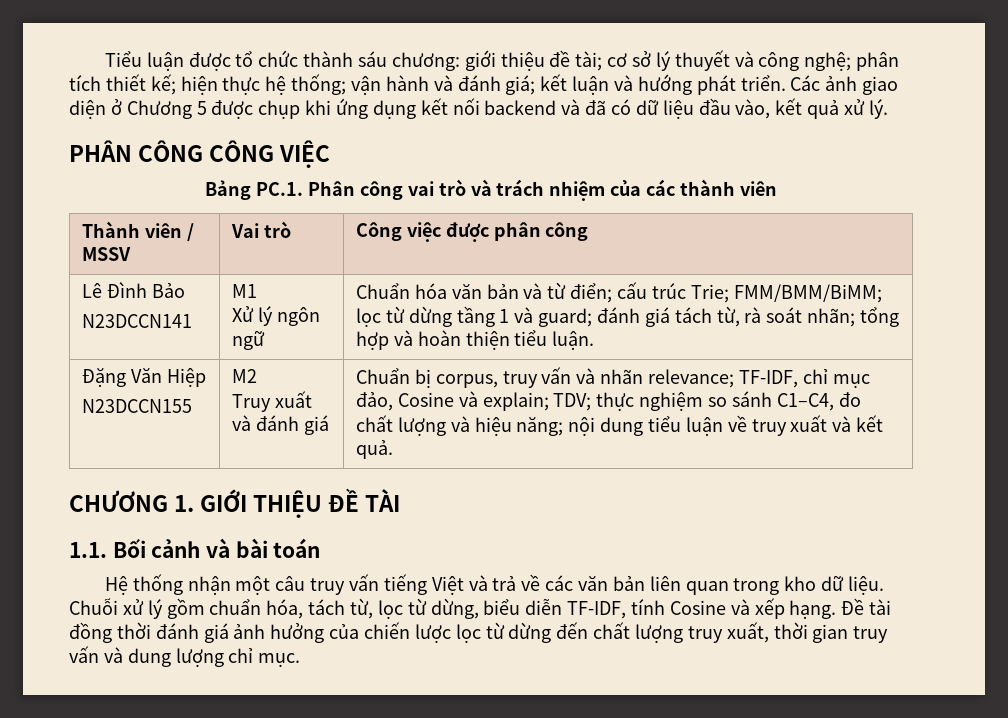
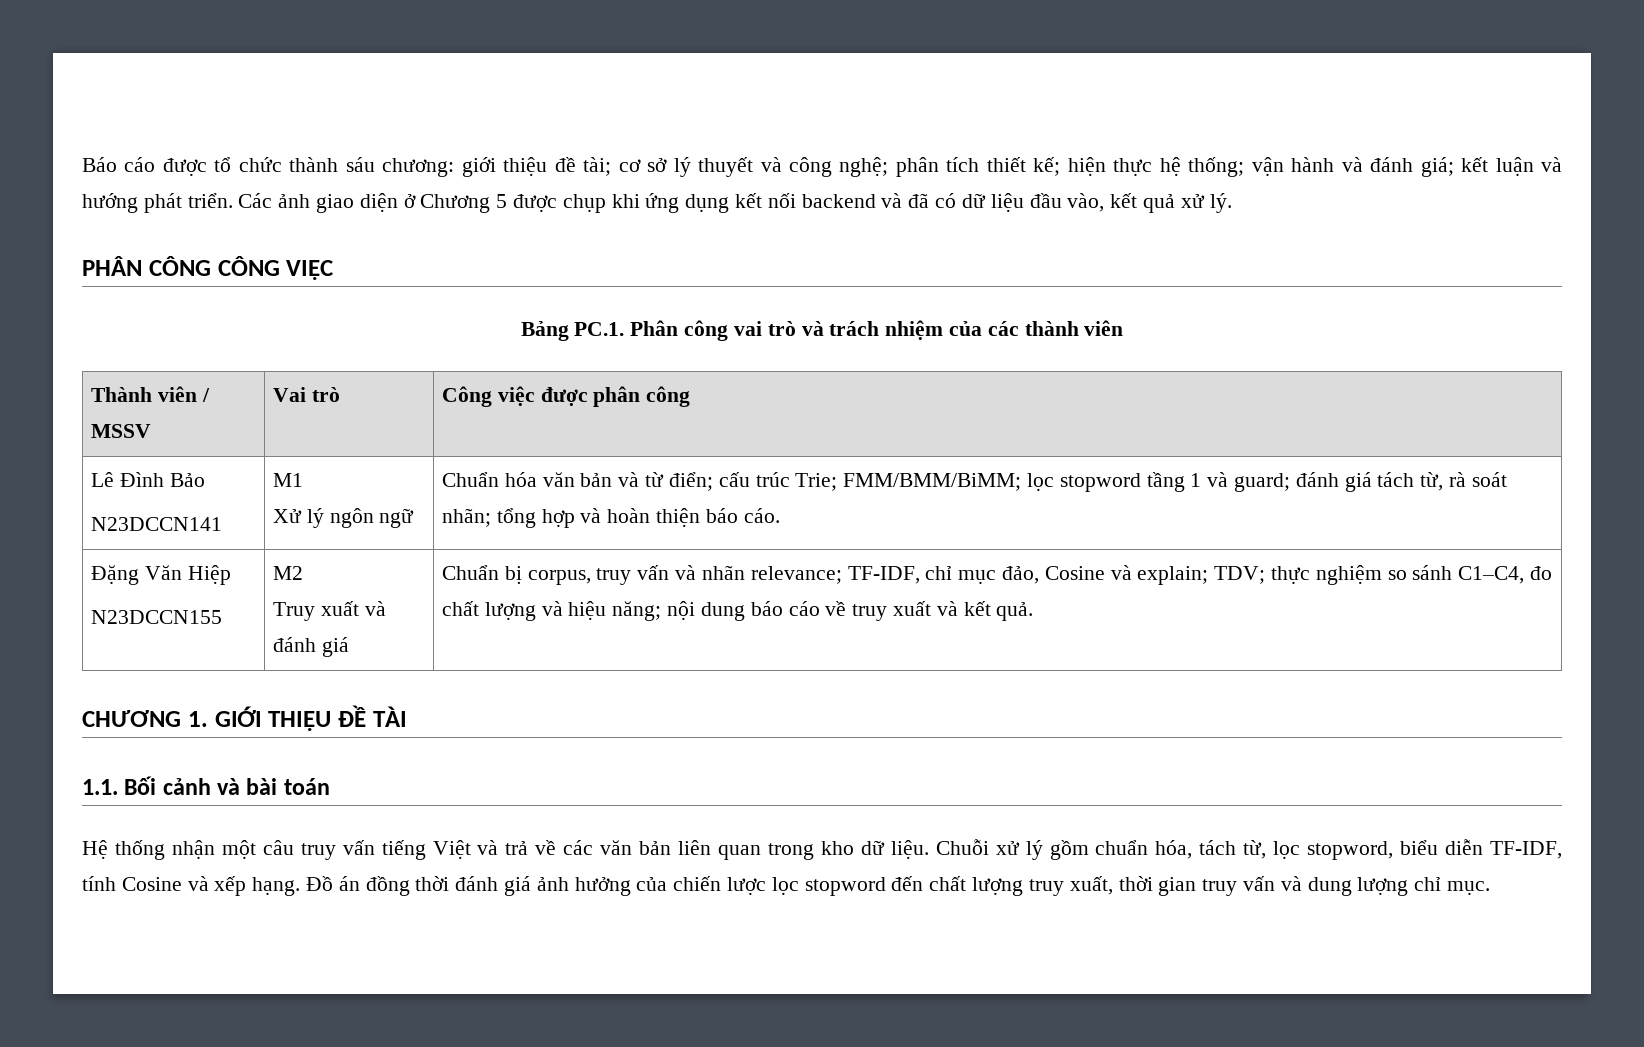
[104,51,184,71] Tiểu luận -> [82,157,156,172] Báo cáo
[385,306,452,327] từ dừng -> [1059,473,1141,492] stopword
[514,330,595,350] tiểu luận. -> [705,508,780,523] báo cáo.
[647,416,723,436] tiểu luận -> [750,601,820,616] báo cáo
[407,598,479,619] từ dừng, -> [1307,841,1394,860] stopword,
[841,598,892,615] Đề tài -> [306,876,360,891] Đồ án
[485,622,552,643] từ dừng -> [804,877,886,896] stopword

